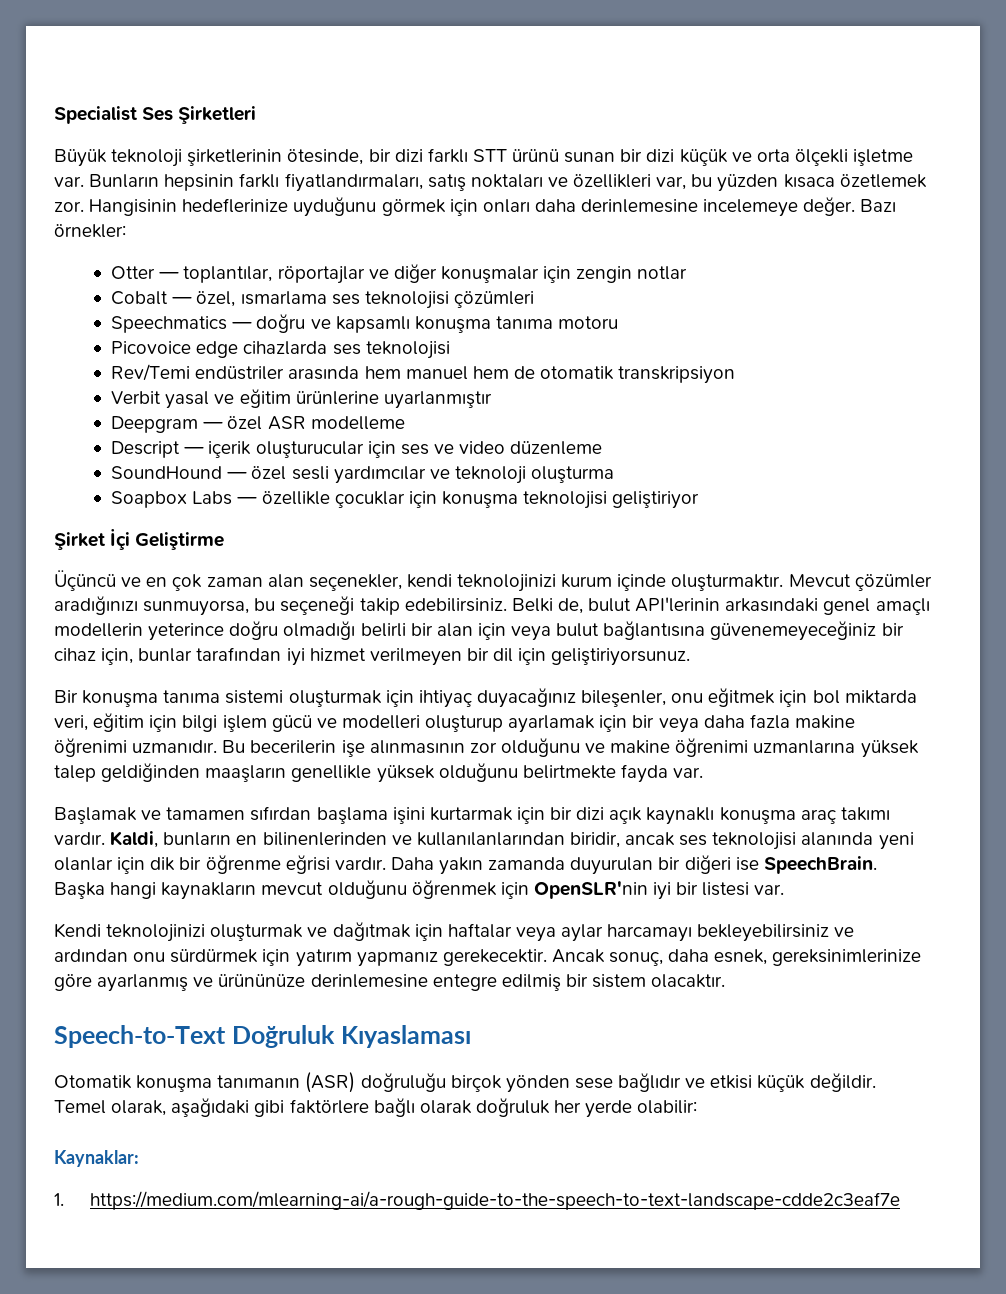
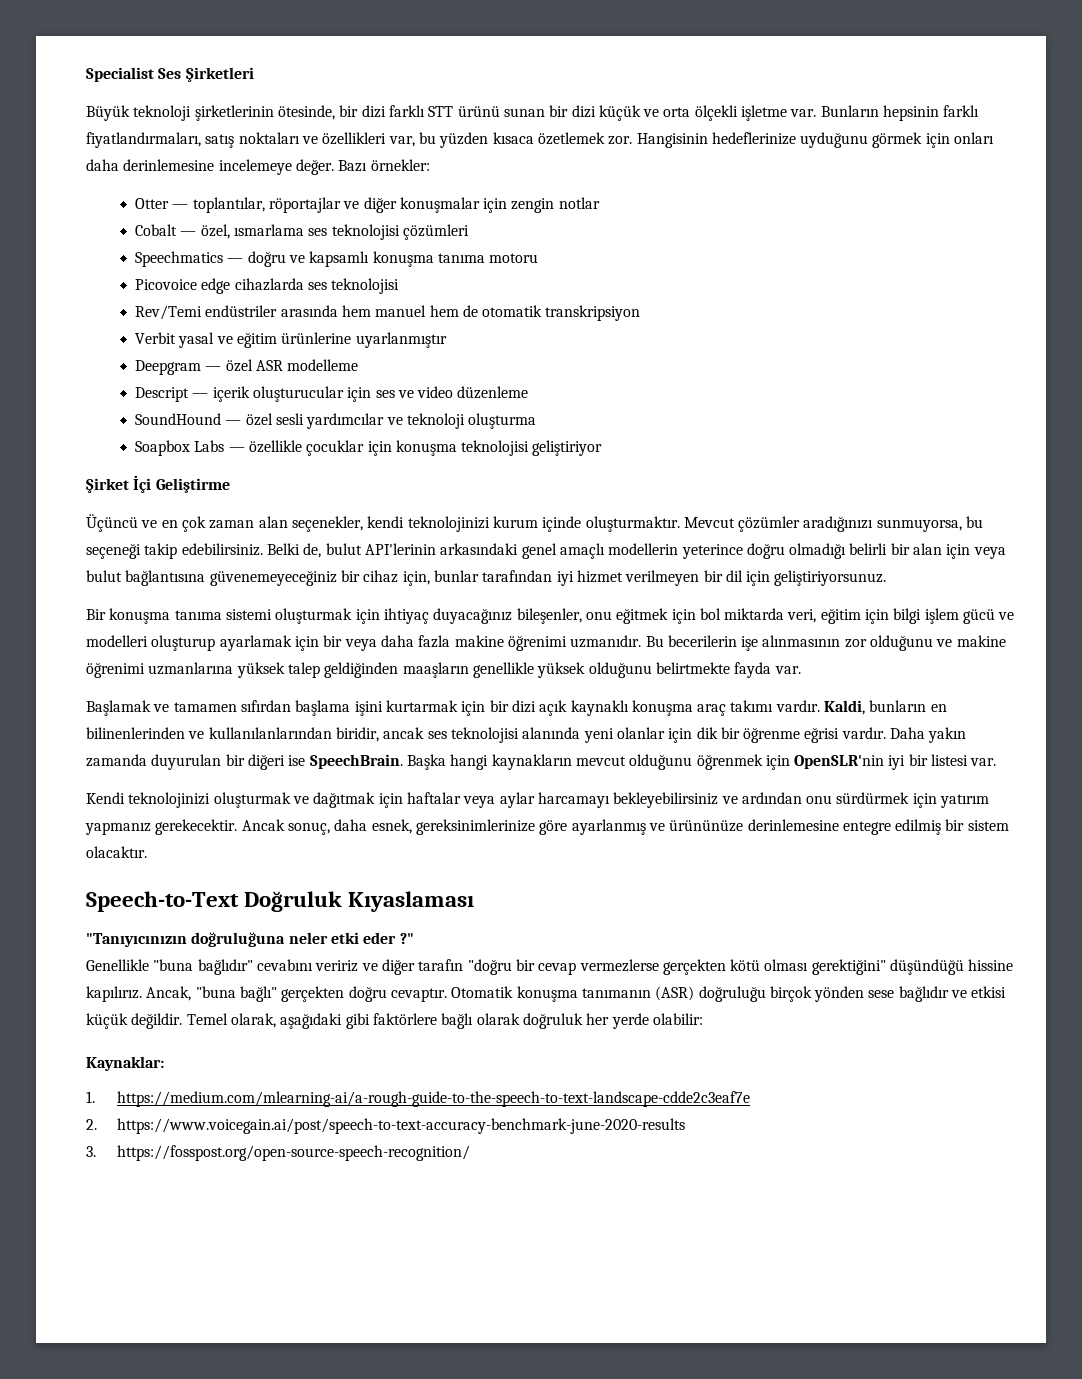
(471, 1036) none -> [86,932,414,947] [86,959,1014,975] [86,986,447,1002] "Tanıyıcınızın doğruluğuna neler etki eder ?" // Genellikle "buna bağlıdır" cevabını veririz ve diğer tarafın "doğru bir cevap vermezlerse gerçekten kötü olması gerektiğini" düşündüğü hissine kapılırız. Ancak, "buna bağlı" gerçekten doğru cevaptır.
(901, 1200) none -> [86,1118,686,1134] [86,1145,471,1161] // 2. https://www.voicegain.ai/post/speech-to-text-accuracy-benchmark-june-2020-results // 3. https://fosspost.org/open-source-speech-recognition/

